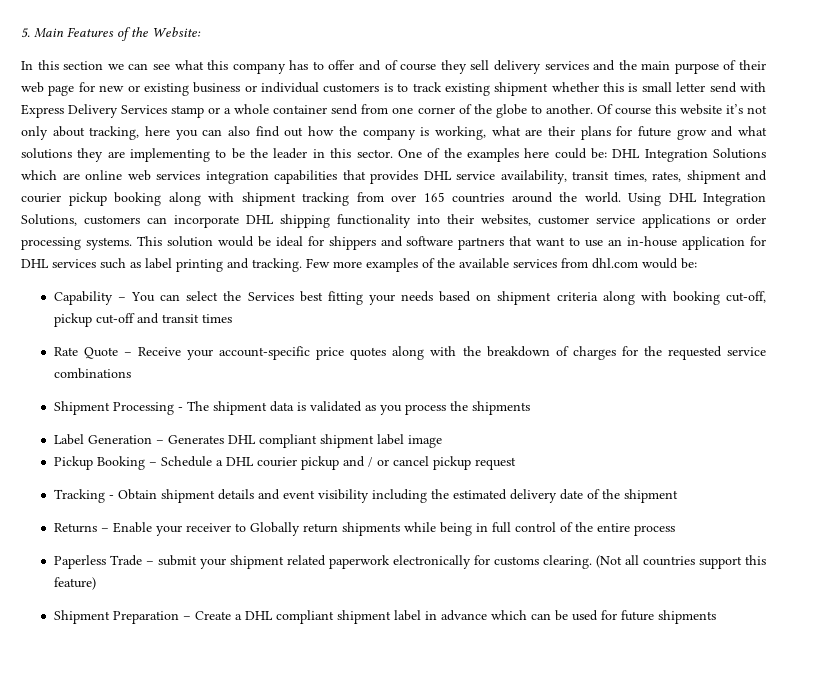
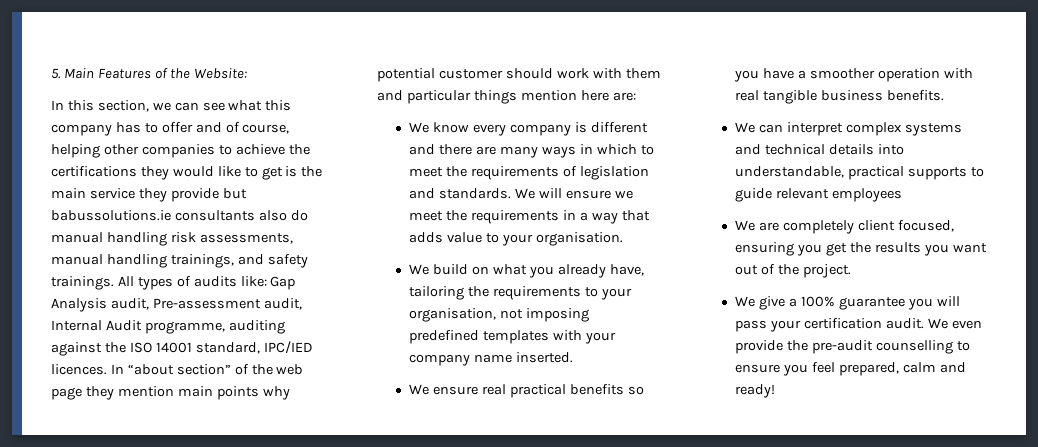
[63,61,104,70] section -> [97,100,149,112] section,
[400,60,767,74] [21,82,767,96] [21,104,767,118] [21,126,767,140] [21,148,767,162] [21,170,767,184] [21,192,766,206] [21,214,766,228] [21,236,766,250] [21,258,697,272] [53,291,767,305] [53,313,232,327] [53,346,766,360] [53,368,131,379] [53,401,530,415] [53,434,442,448] [53,456,516,470] [53,489,678,503] [53,522,675,536] [53,555,767,569] [53,577,96,590] [53,610,716,624] course they sell delivery services and the main purpose of their web page for new or existing business or individual customers is to track existing shipment whether this is small letter send with Express Delivery Services stamp or a whole container send from one corner of the globe to another. Of course this website it’s not only about tracking, here you can also find out how the company is working, what are their plans for future grow and what solutions they are implementing to be the leader in this sector. One of the examples here could be: DHL Integration Solutions which are online web services integration capabilities that provides DHL service availability, transit times, rates, shipment and courier pickup booking along with shipment tracking from over 165 countries around the world. Using DHL Integration Solutions, customers can incorporate DHL shipping functionality into their websites, customer service applications or order processing systems. This solution would be ideal for shippers and software partners that want to use an in-house application for DHL services such as label printing and tracking. Few more examples of the available services from dhl.com would be: // Capability – You can select the Services best fitting your needs based on shipment criteria along with booking cut-off, pickup cut-off and transit times // Rate Quote – Receive your account-specific price quotes along with the breakdown of charges for the requested service combinations // Shipment Processing - The shipment data is validated as you process the shipments // Label Generation – Generates DHL compliant shipment label image // Pickup Booking – Schedule a DHL courier pickup and / or cancel pickup request // Tracking - Obtain shipment details and event visibility including the estimated delivery date of the shipment // Returns – Enable your receiver to Globally return shipments while being in full control of the entire process // Paperless Trade – submit your shipment related paperwork electronically for customs clearing. (Not all countries support this feature) // Shipment Preparation – Create a DHL compliant shipment label in advance which can be used for future shipments -> [242,124,290,134] [51,144,310,158] [51,166,323,180] [51,188,247,202] [51,210,308,221] [51,232,293,246] [51,254,308,268] [51,276,296,290] [51,298,302,312] [51,320,285,334] [51,341,313,356] [51,364,304,375] [51,386,290,400] [377,68,661,82] [377,90,636,104] [409,122,649,136] [409,144,654,158] [409,166,650,180] [409,188,634,199] [409,210,650,224] [409,232,624,246] [409,264,644,278] [409,286,633,300] [409,308,590,322] [409,330,617,344] [409,352,574,366] [409,384,645,398] [734,68,974,82] [735,90,945,104] [735,122,963,136] [735,144,905,155] [735,166,985,180] [735,188,903,202] [735,220,955,234] [735,242,987,256] [735,264,852,278] [735,296,960,310] [735,318,983,332] [735,340,971,354] [735,362,967,376] [735,384,776,398] course, helping other companies to achieve the certifications they would like to get is the main service they provide but babussolutions.ie consultants also do manual handling risk assessments, manual handling trainings, and safety trainings. All types of audits like: Gap Analysis audit, Pre-assessment audit, Internal Audit programme, auditing against the ISO 14001 standard, IPC/IED licences. In “about section” of the web page they mention main points why potential customer should work with them and particular things mention here are: // We know every company is different and there are many ways in which to meet the requirements of legislation and standards. We will ensure we meet the requirements in a way that adds value to your organisation. // We build on what you already have, tailoring the requirements to your organisation, not imposing predefined templates with your company name inserted. // We ensure real practical benefits so you have a smoother operation with real tangible business benefits. // We can interpret complex systems and technical details into understandable, practical supports to guide relevant employees // We are completely client focused, ensuring you get the results you want out of the project. // We give a 100% guarantee you will pass your certification audit. We even provide the pre-audit counselling to ensure you feel prepared, calm and ready!

